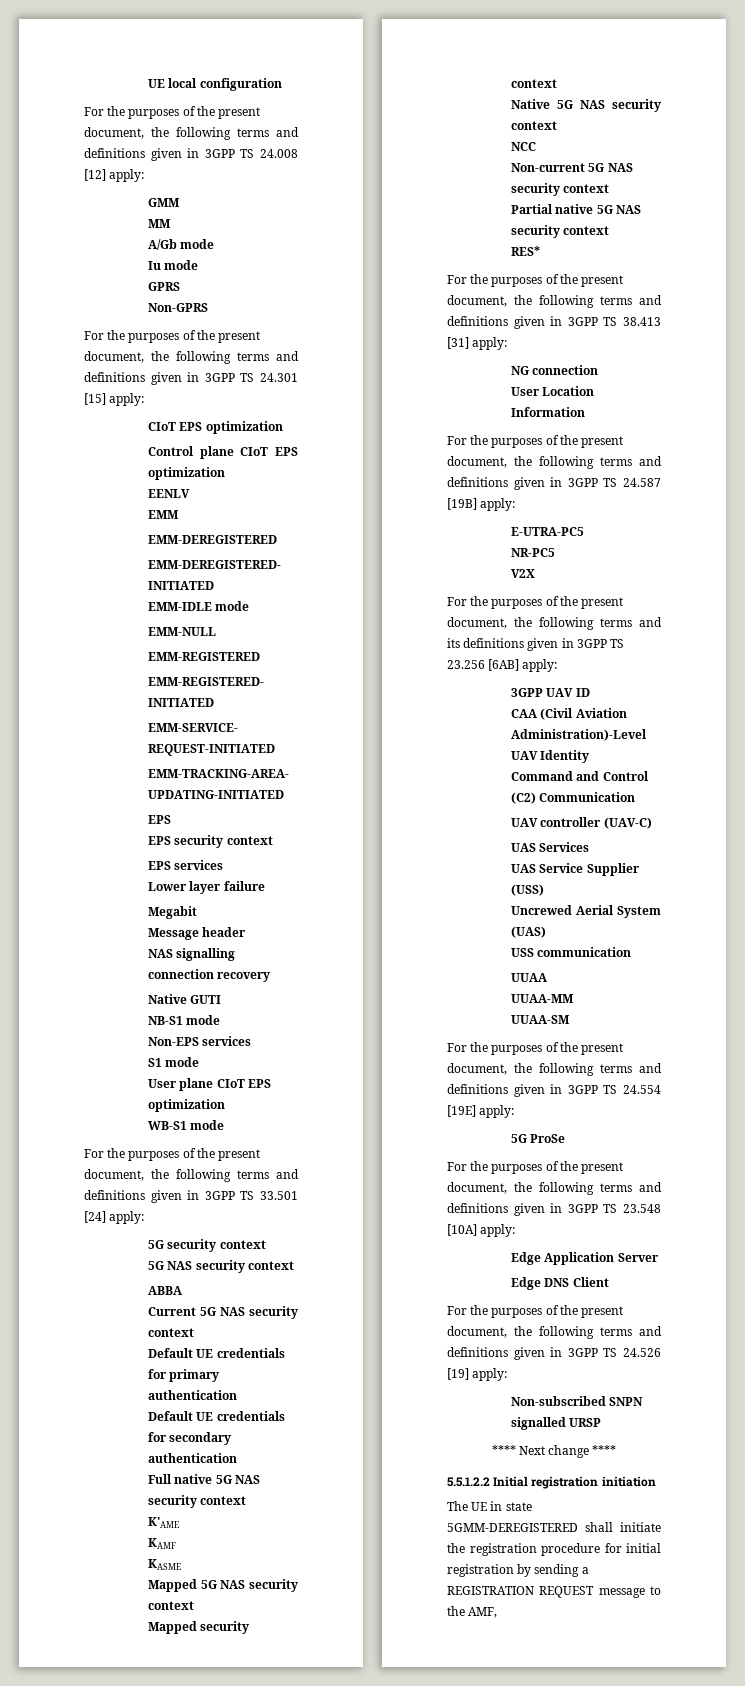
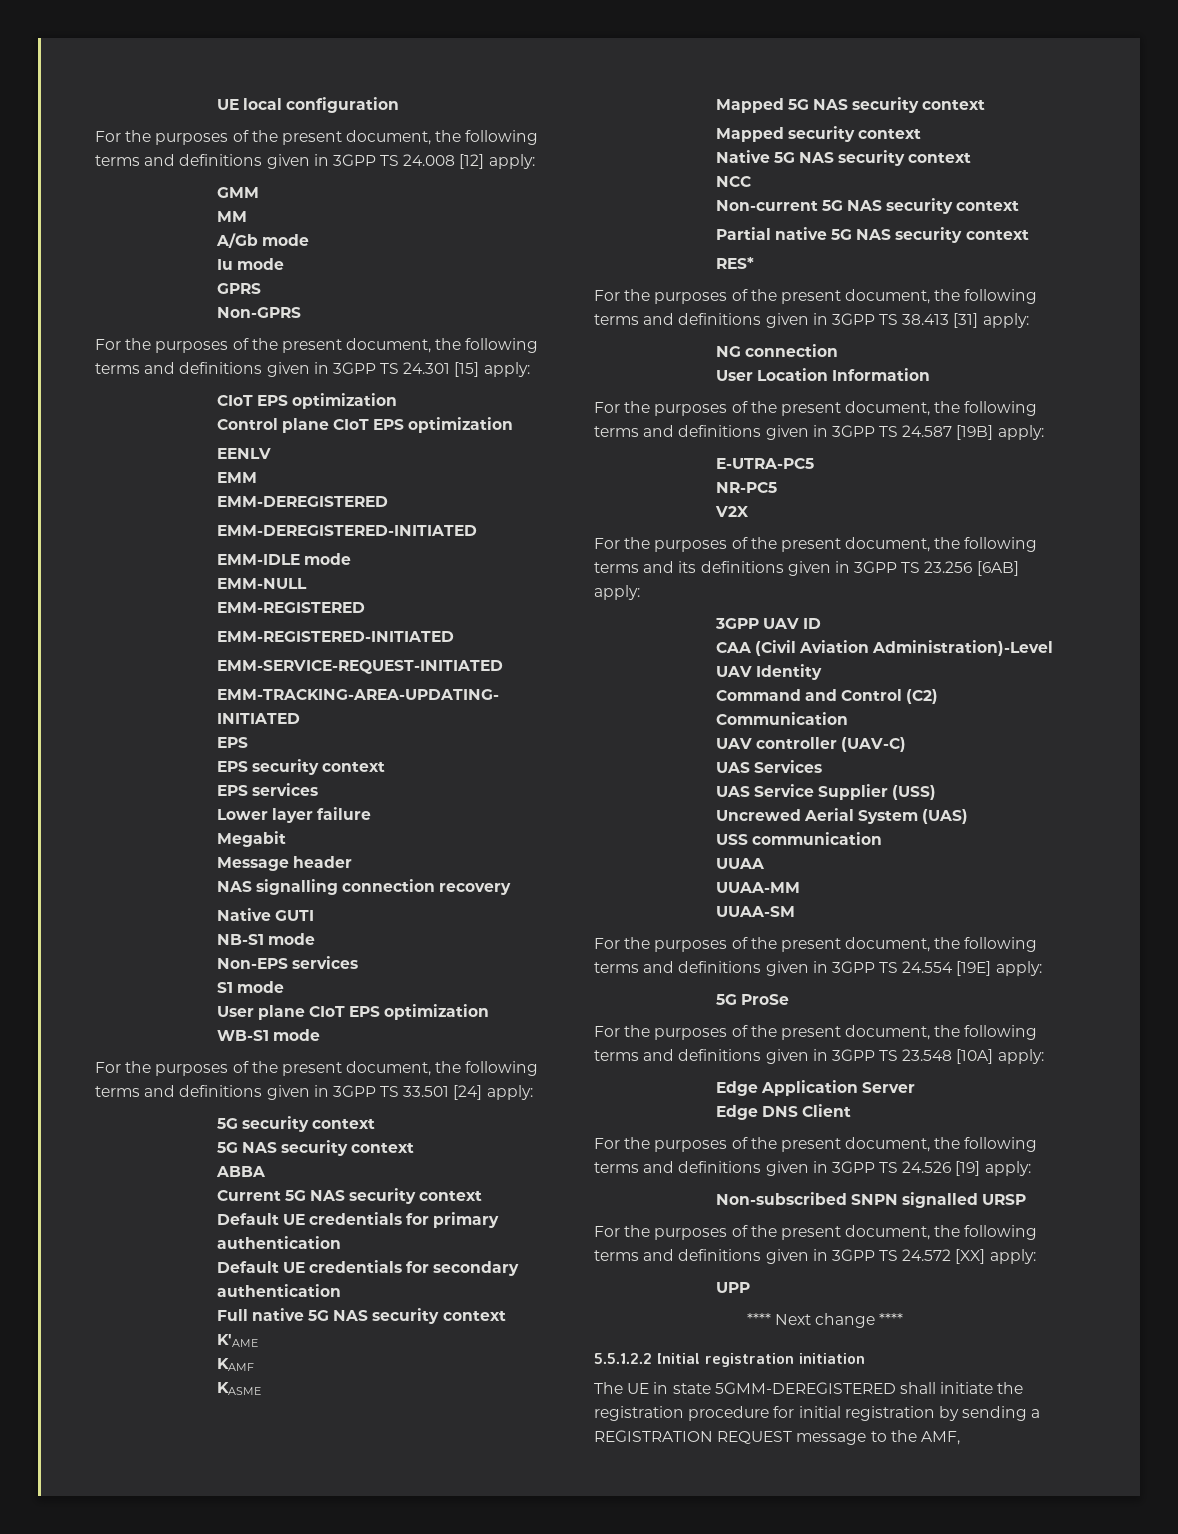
(602, 1422) none -> [594,1225,1038,1240] [594,1249,1036,1264] [715,1282,750,1293] // For the purposes of the present document, the following terms and definitions given in 3GPP TS 24.572 [XX] apply: // UPP

